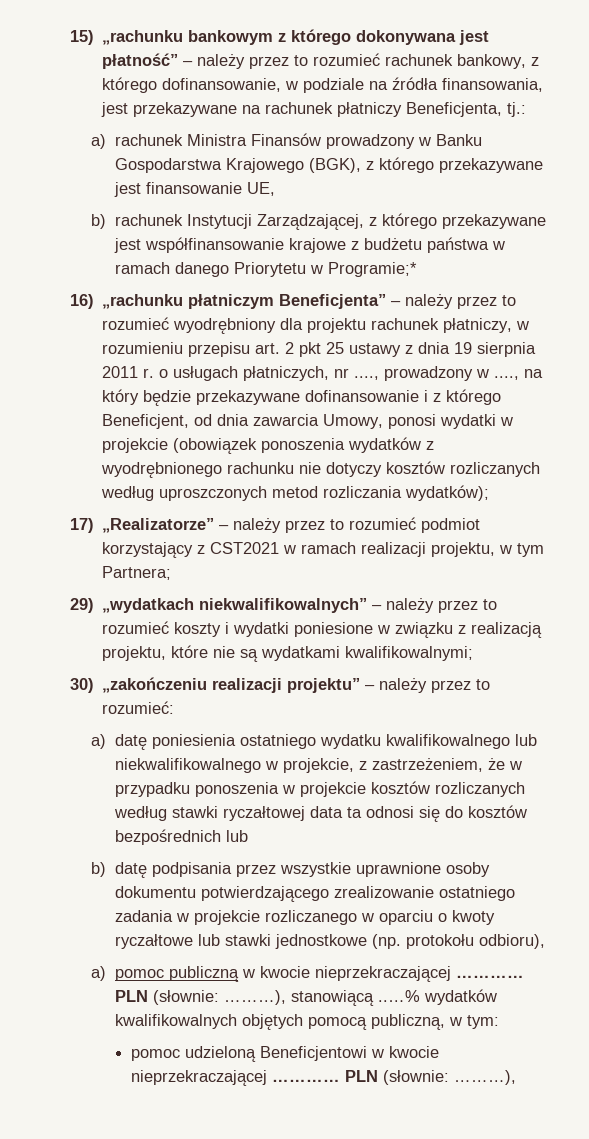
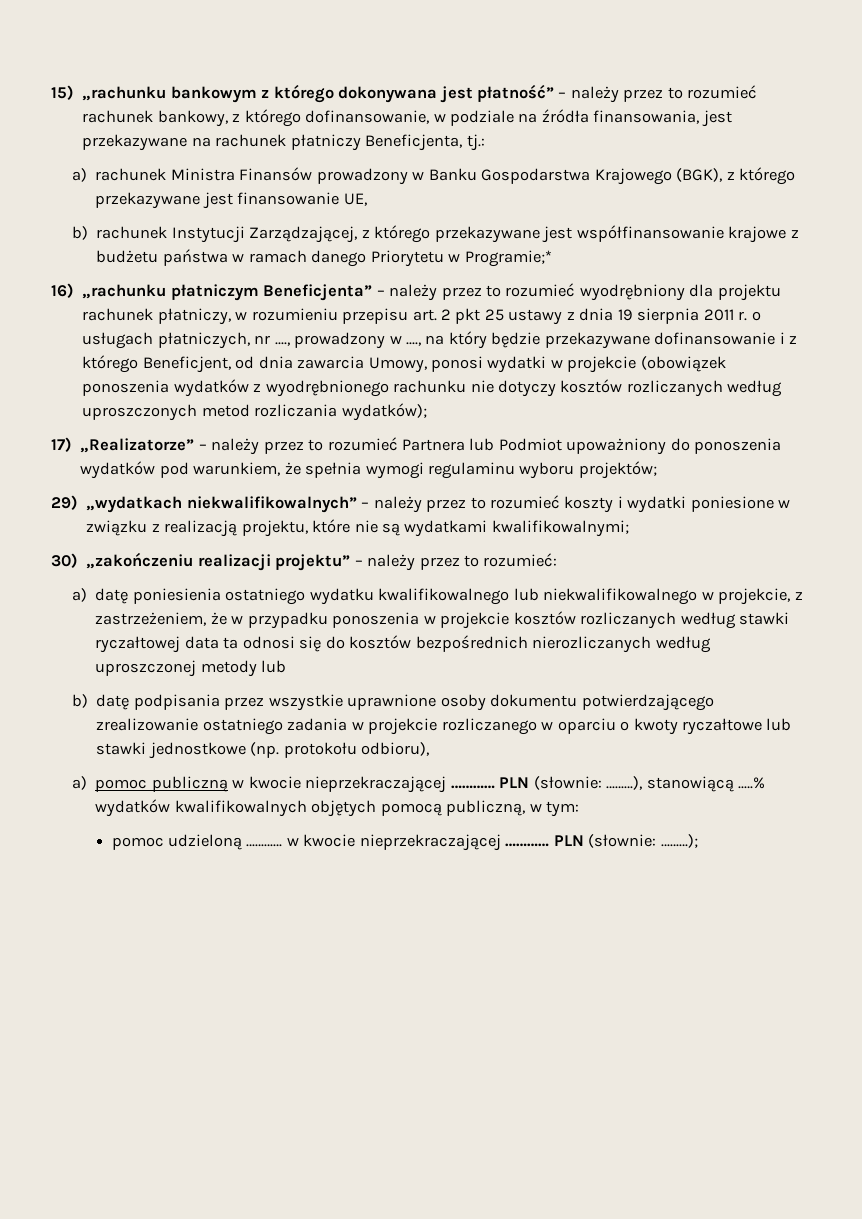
[421,518,481,533] [102,542,545,558] [102,566,172,580] podmiot korzystający z CST2021 w ramach realizacji projektu, w tym Partnera; -> [401,438,782,455] [80,461,657,479] Partnera lub Podmiot upoważniony do ponoszenia wydatków pod warunkiem, że spełnia wymogi regulaminu wyboru projektów;
(221, 837) none -> [532,636,711,653] [95,660,257,677] nierozliczanych według uproszczonej metody
[259,1046,439,1061] [130,1070,516,1086] Beneficjentowi w kwocie nieprzekraczającej ………… PLN (słownie: ………), -> [246,834,698,851] ………… w kwocie nieprzekraczającej ………… PLN (słownie: ………);

